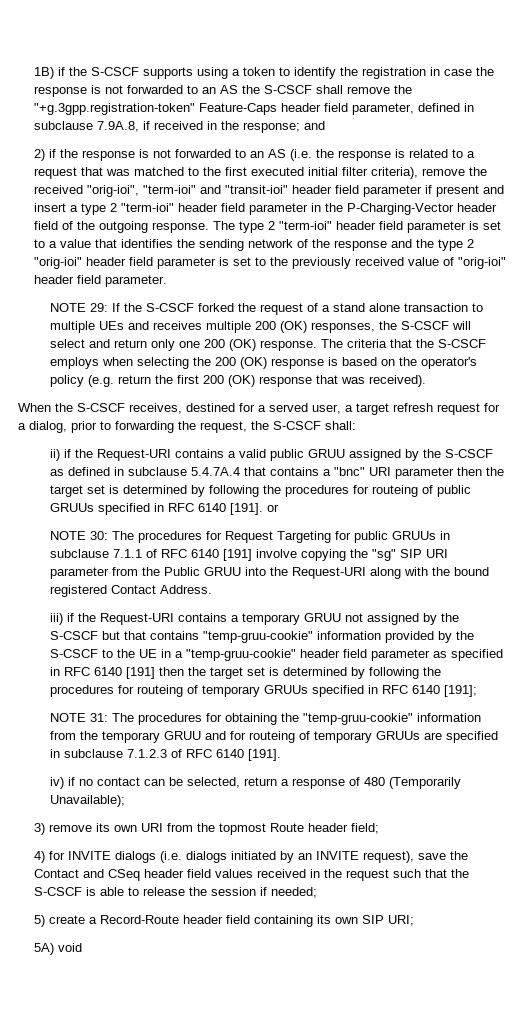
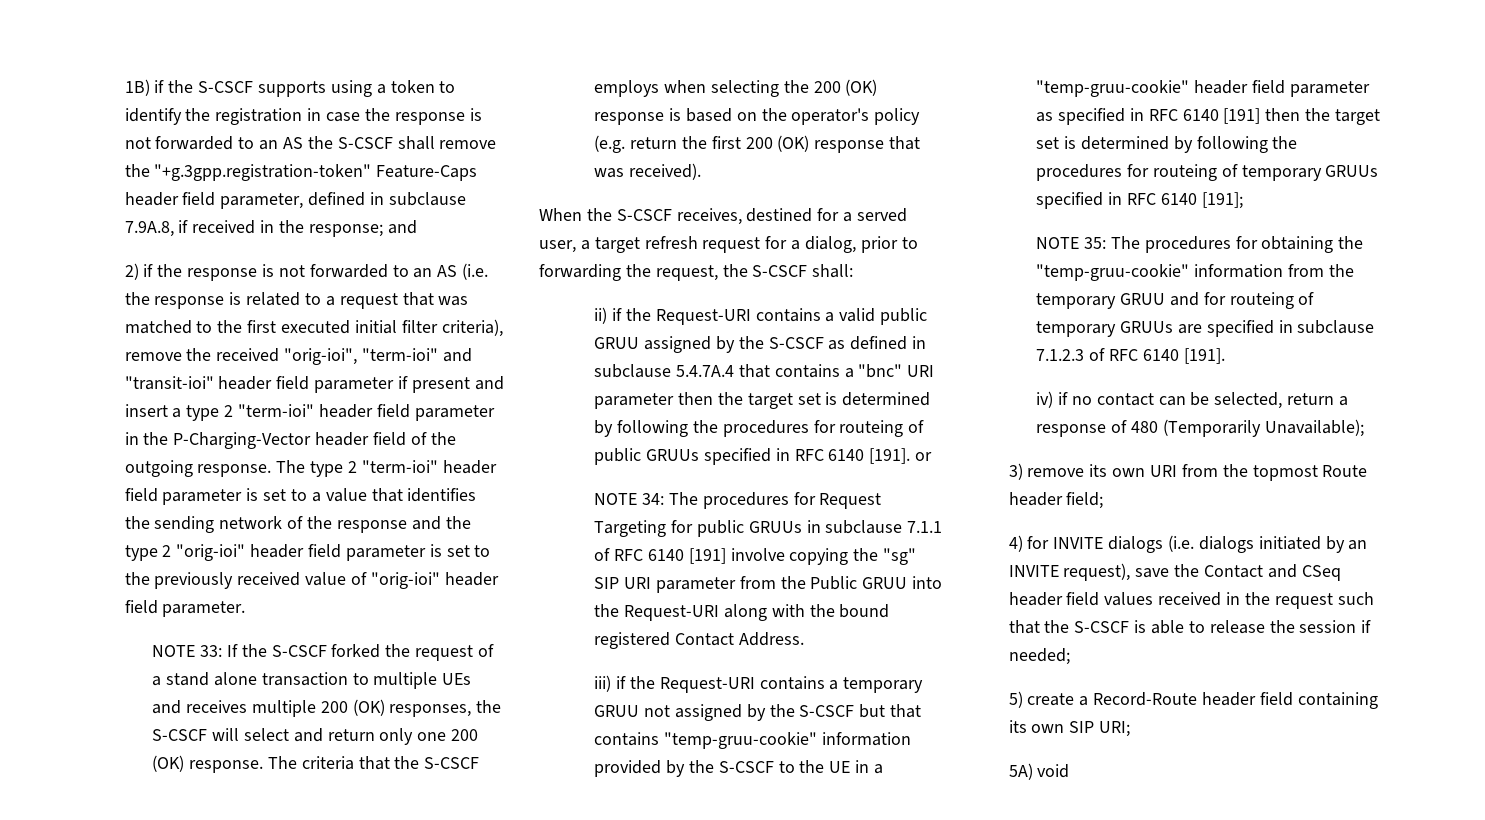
[89,303,108,312] 29: -> [200,645,223,657] 33:
[89,531,108,540] 30: -> [642,493,665,505] 34:
[89,713,108,722] 31: -> [1084,237,1107,249] 35:

